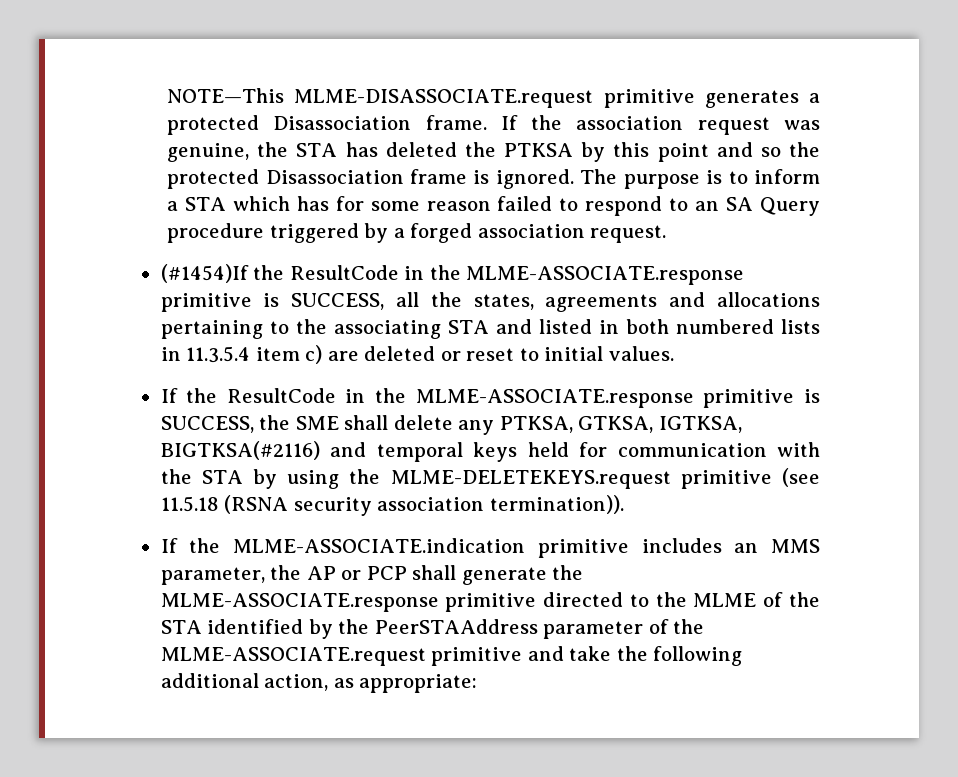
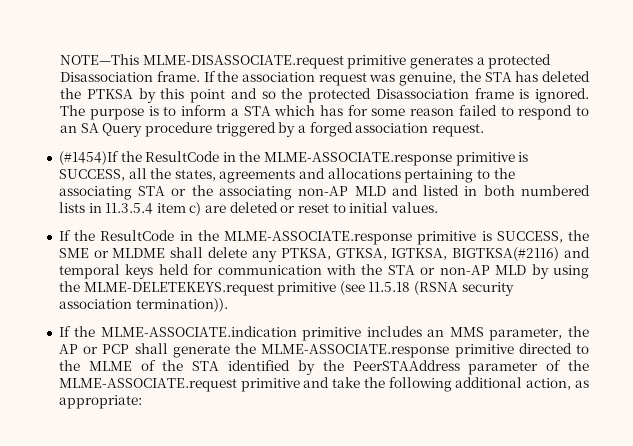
(489, 327) none -> [171,185,386,200] or the associating non-AP MLD
(339, 423) none -> [93,248,166,258] or MLDME
(243, 477) none -> [420,265,527,275] or non-AP MLD

